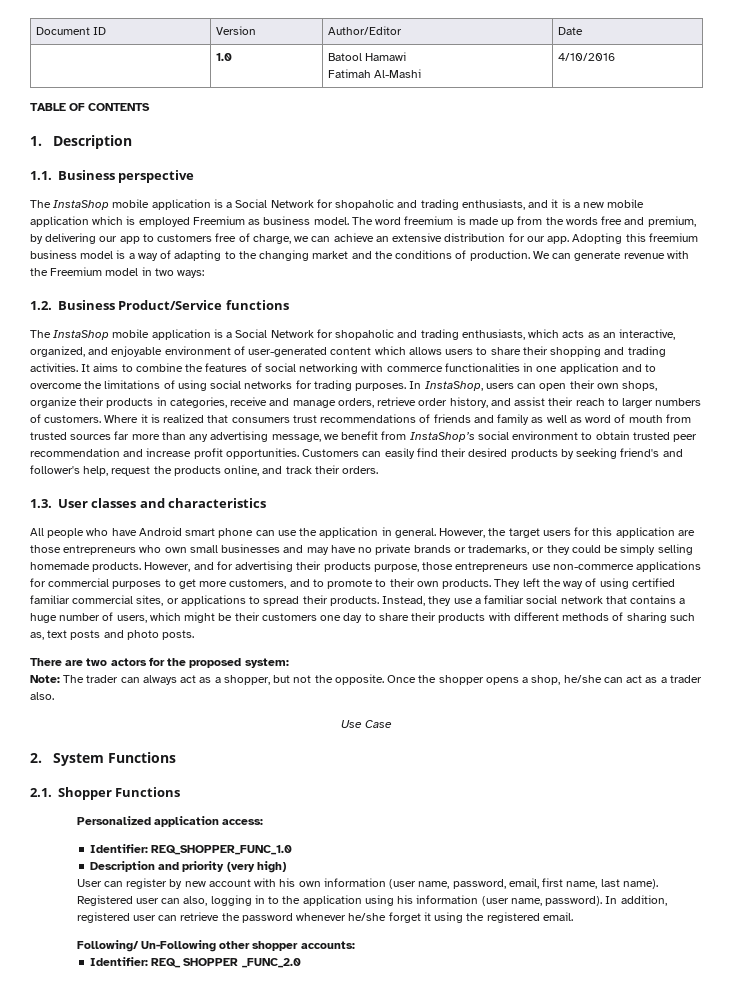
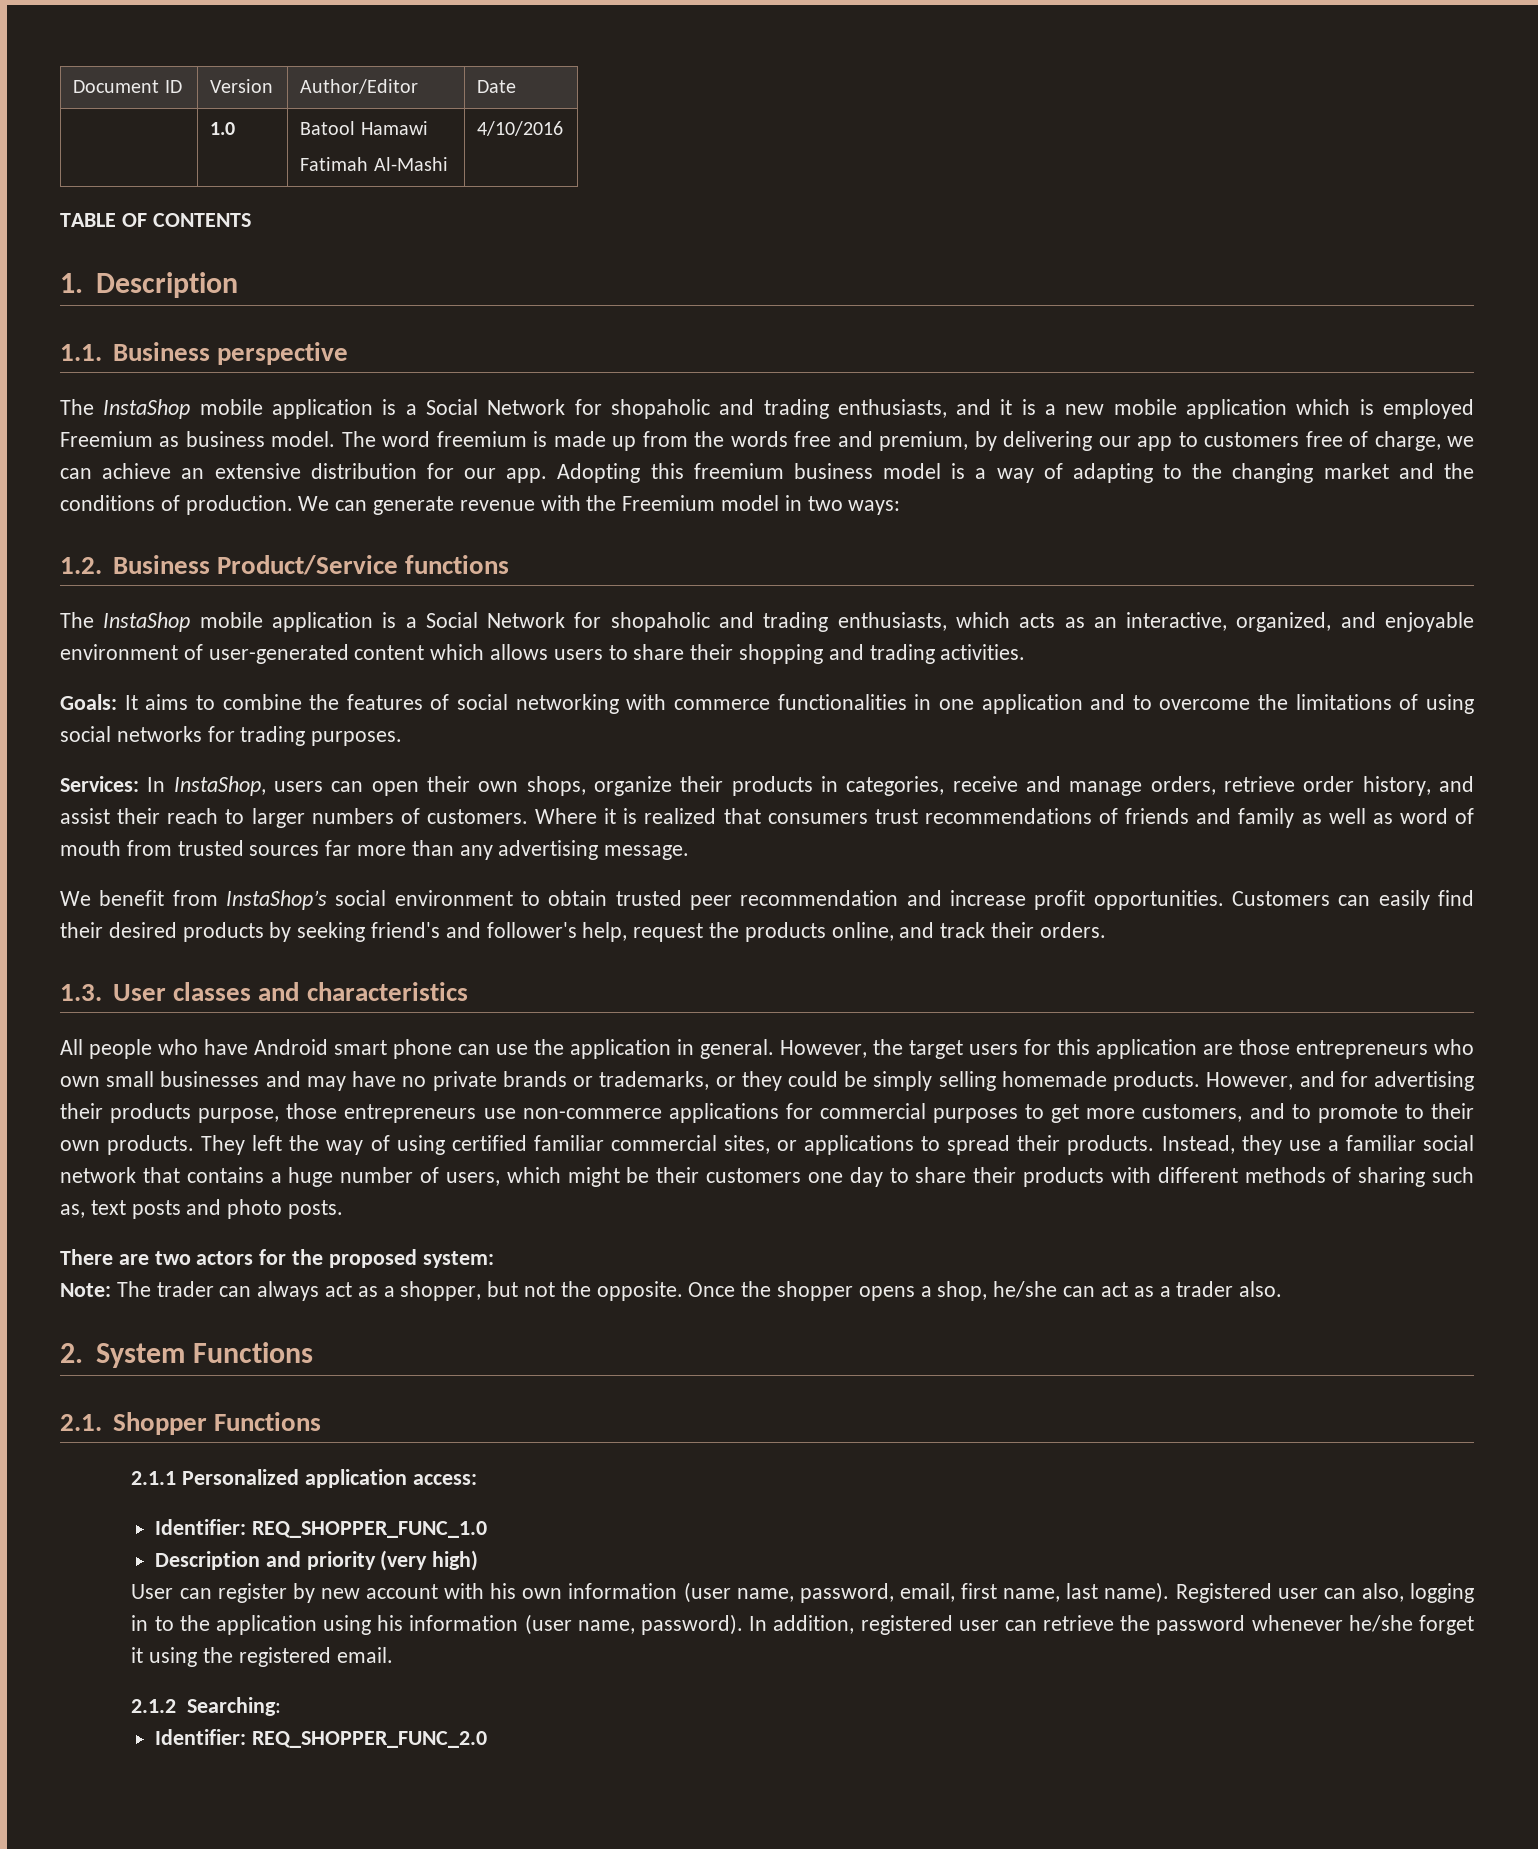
(78, 367) none -> [60,694,117,710] // Goals:
(407, 387) none -> [60,776,139,792] // Services:
[271,434,339,442] message, we -> [604,845,690,860] [60,891,91,906] message. // We
[340,720,393,728] // Use Case -> (1283, 1289) none
(181, 792) none -> [131,1471,177,1485] 2.1.1
[76,940,355,952] [89,957,301,968] Following/ Un-Following other shopper accounts: // Identifier: REQ_ SHOPPER _FUNC_2.0 -> [131,1697,282,1716] [155,1729,487,1748] 2.1.2 Searching: // Identifier: REQ_SHOPPER_FUNC_2.0

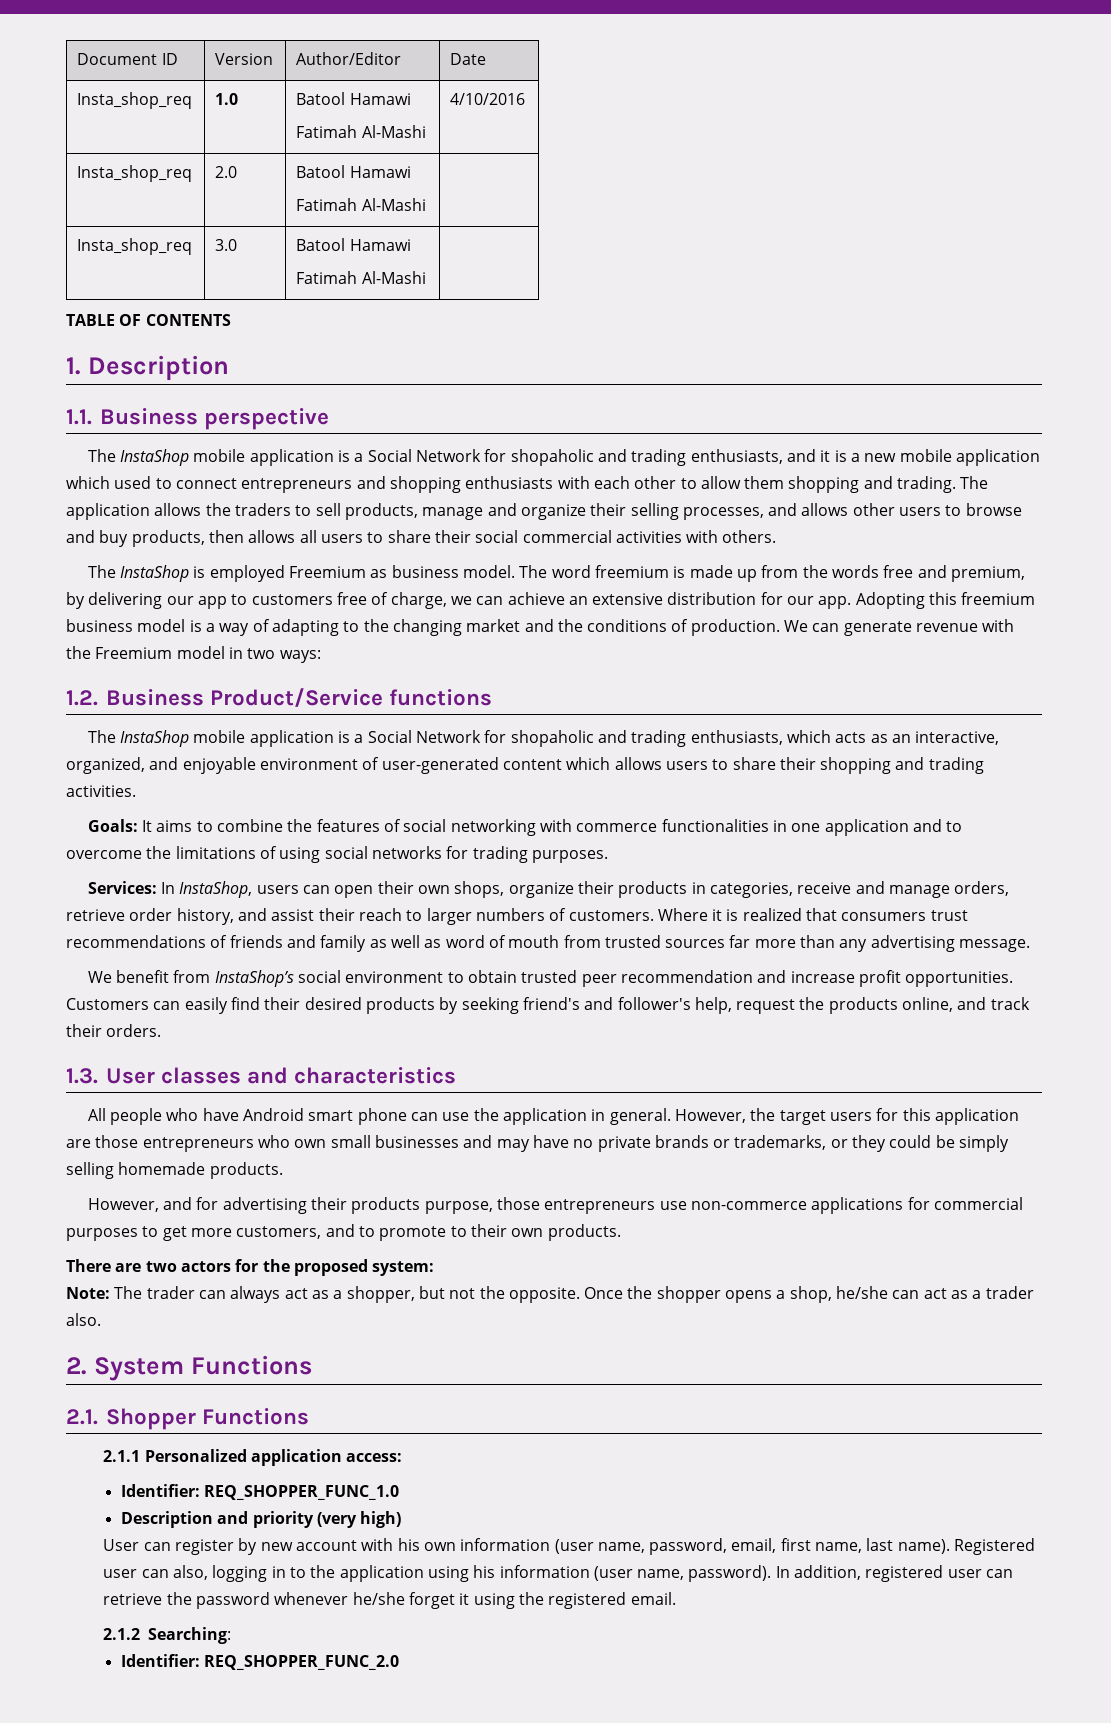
(517, 86) none -> [77,92,193,109] Insta_shop_req
(564, 128) none -> [77,165,193,182] [215,166,238,178] [296,165,411,178] [296,198,426,211] [77,238,193,255] [215,239,238,251] [296,238,411,251] [296,271,426,284] // Insta_shop_req | 2.0 | Batool Hamawi // Fatimah Al-Mashi | // Insta_shop_req | 3.0 | Batool Hamawi // Fatimah Al-Mashi |
(1351, 407) none -> [114,476,989,493] [66,503,1022,520] [66,530,777,547] [87,565,190,582] used to connect entrepreneurs and shopping enthusiasts with each other to allow them shopping and trading. The application allows the traders to sell products, manage and organize their selling processes, and allows other users to browse and buy products, then allows all users to share their social commercial activities with others. // The InstaShop
(1201, 1081) none -> (283, 1170) //
[201,1135,1475,1155] [60,1167,1474,1187] [60,1199,344,1219] They left the way of using certified familiar commercial sites, or applications to spread their products. Instead, they use a familiar social network that contains a huge number of users, which might be their customers one day to share their products with different methods of sharing such as, text posts and photo posts. -> (621, 1232) none

